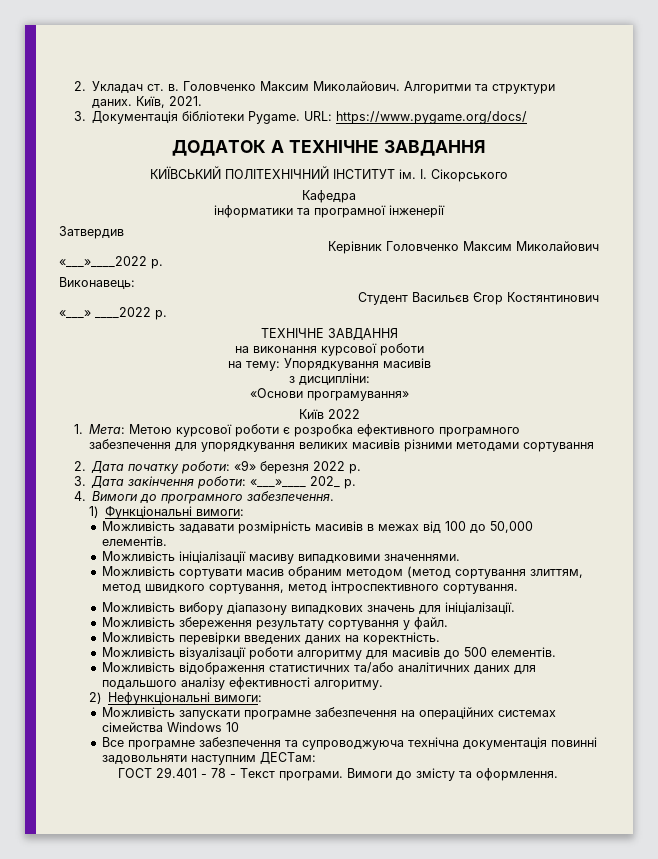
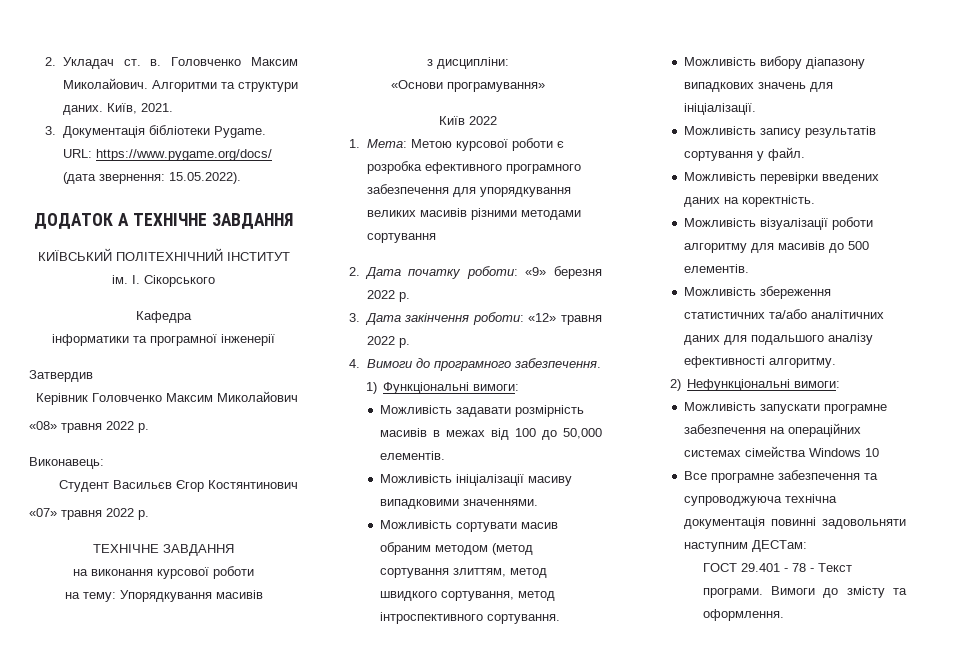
(528, 117) none -> [62,172,241,184] (дата звернення: 15.05.2022).
[59,256,147,268] «___»____2022 -> [29,421,134,433] «08» травня 2022
[59,307,151,319] «___» ____2022 -> [29,508,134,520] «07» травня 2022
[250,476,341,488] «___»____ 202_ -> [528,313,602,325] [366,336,395,345] «12» травня 2022
[179,617,325,630] збереження результату -> [760,126,877,138] запису результатів
[179,662,266,675] відображення -> [760,286,832,299] збереження

